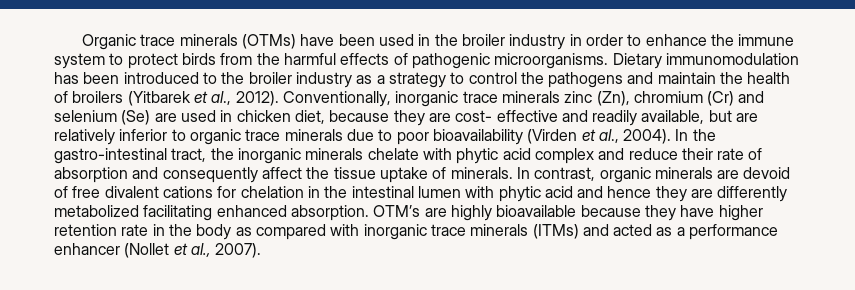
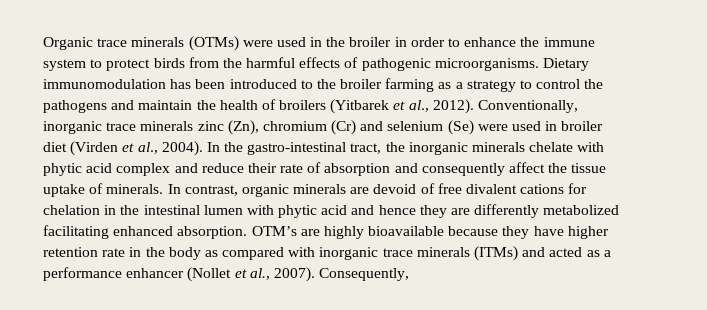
[300,34,375,46] have been -> [242,40,273,47] were
[509,34,566,50] industry -> (392, 42) none
[295,72,352,88] industry -> [385,78,435,92] farming
[154,110,759,126] [54,129,523,145] are used in chicken diet, because they are cost- effective and readily available, but are relatively inferior to organic trace minerals due to poor bioavailability -> [477,121,604,131] [43,142,67,152] were used in broiler diet
(262, 250) none -> [319,268,410,281] Consequently,

